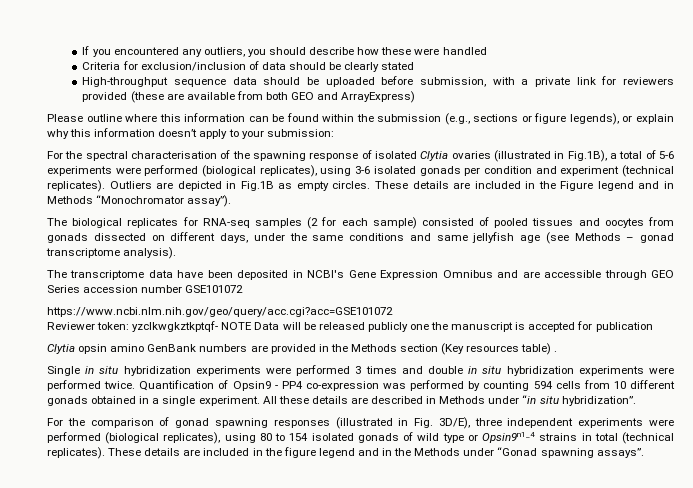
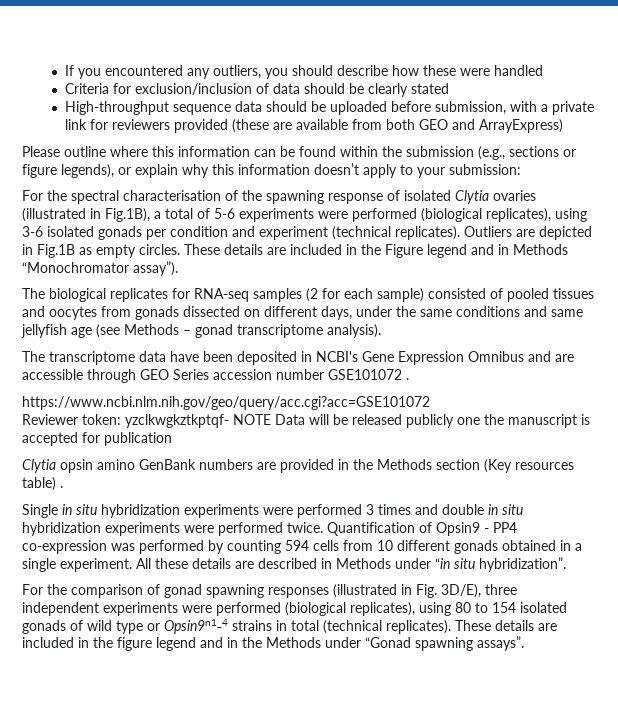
(244, 289) none -> [406,378,409,380] .

